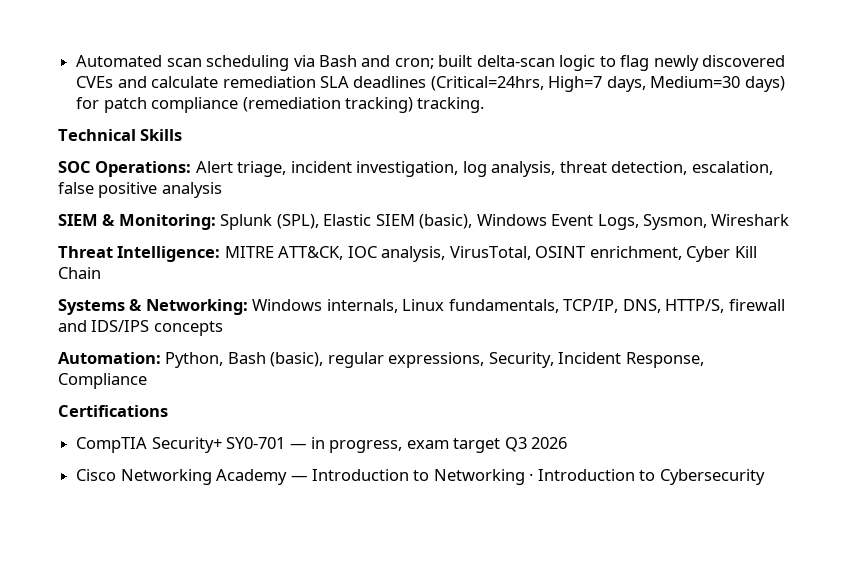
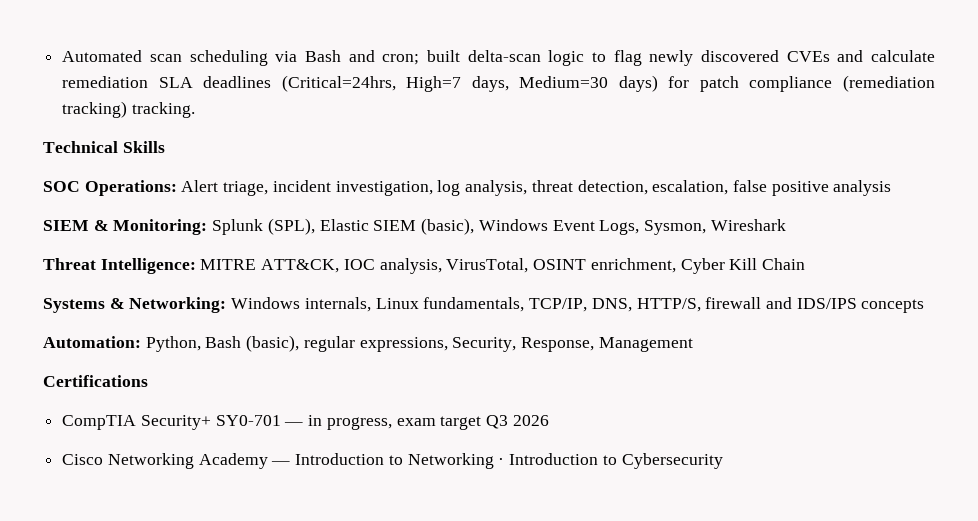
[558,352,704,368] [58,373,147,389] Incident Response, Compliance -> [521,337,693,352] Response, Management

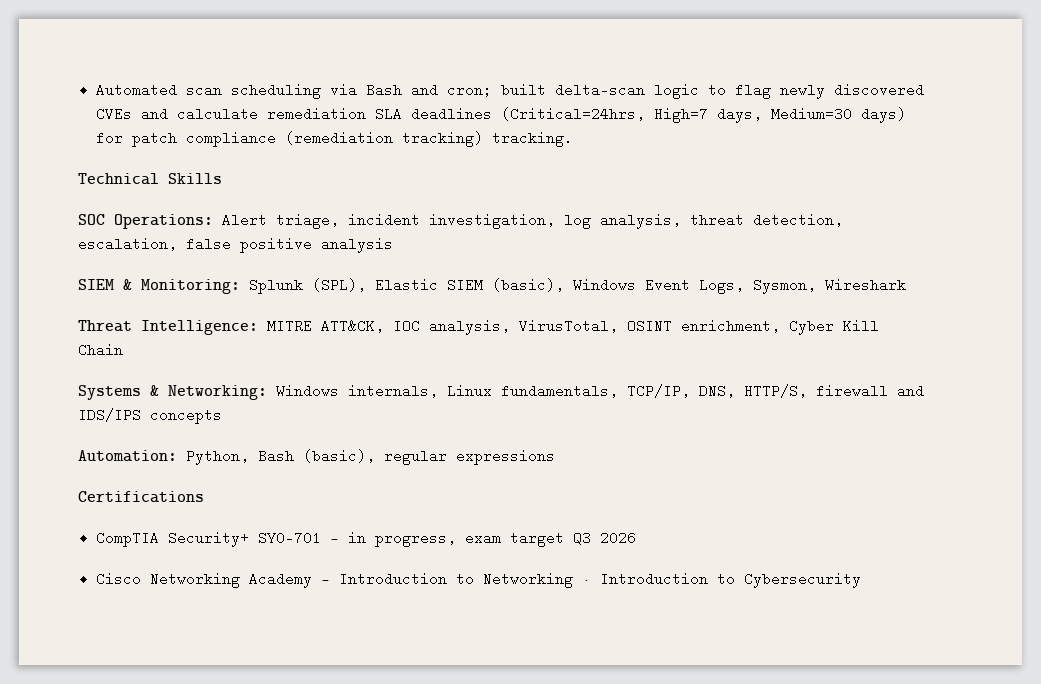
[359,337,693,352] expressions, Security, Response, Management -> [456,449,555,465] expressions

